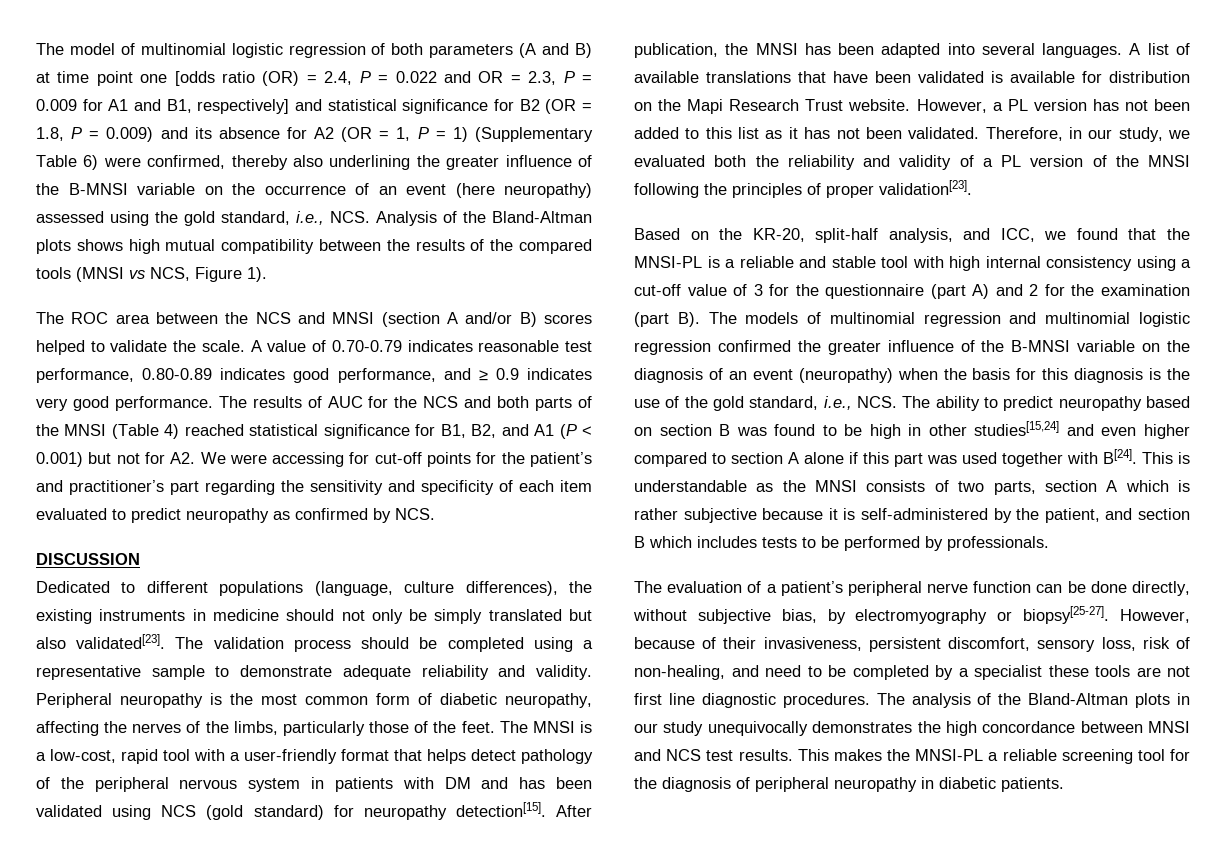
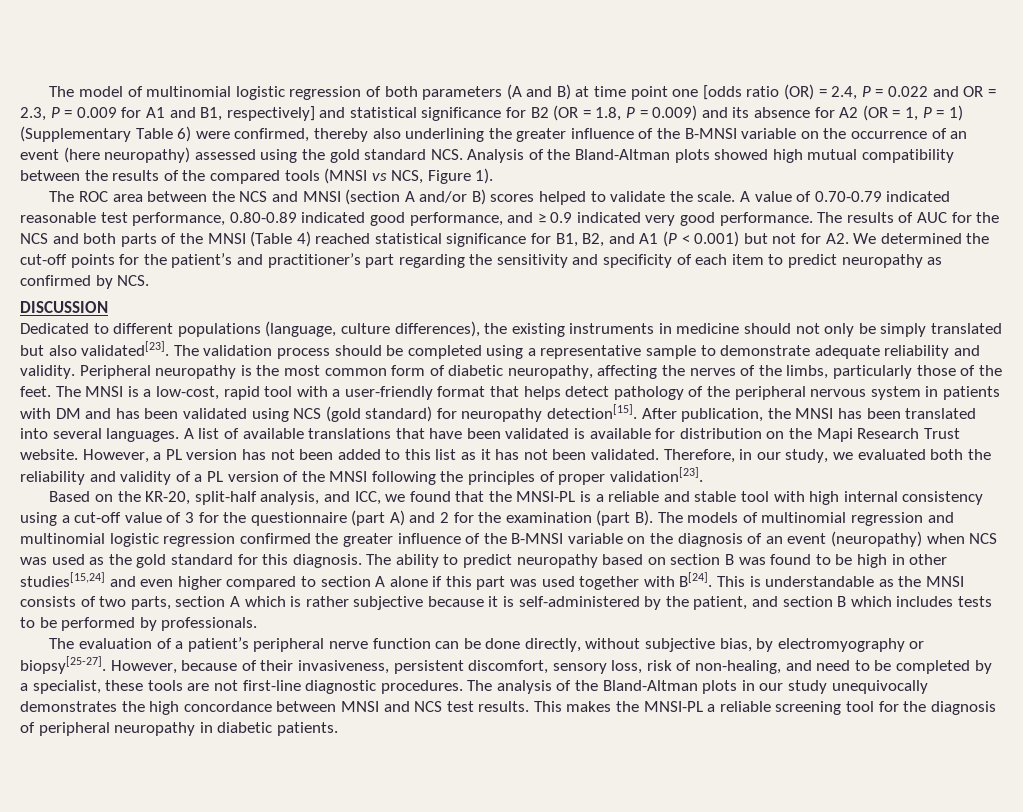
[221,211,324,225] standard, i.e., -> [364,149,427,160] standard
[76,239,123,251] shows -> [714,149,769,160] showed
[407,340,473,352] indicates -> [886,191,951,202] indicated
[220,368,286,380] indicates -> [301,212,366,223] indicated
[527,368,592,380] indicates -> [576,212,641,223] indicated
[229,452,370,467] were accessing for -> [880,233,990,244] determined the
[36,508,107,520] evaluated -> (764, 259) none
[881,43,941,58] adapted -> [905,408,977,419] translated
[943,368,1190,383] [634,396,897,411] the basis for this diagnosis is the use of the gold standard, i.e., NCS. -> [969,533,998,544] [20,554,362,568] NCS was used as the gold standard for this diagnosis.
[974,665,1042,680] specialist -> [32,680,101,694] specialist,
[634,693,695,705] first line -> [242,680,301,691] first-line

